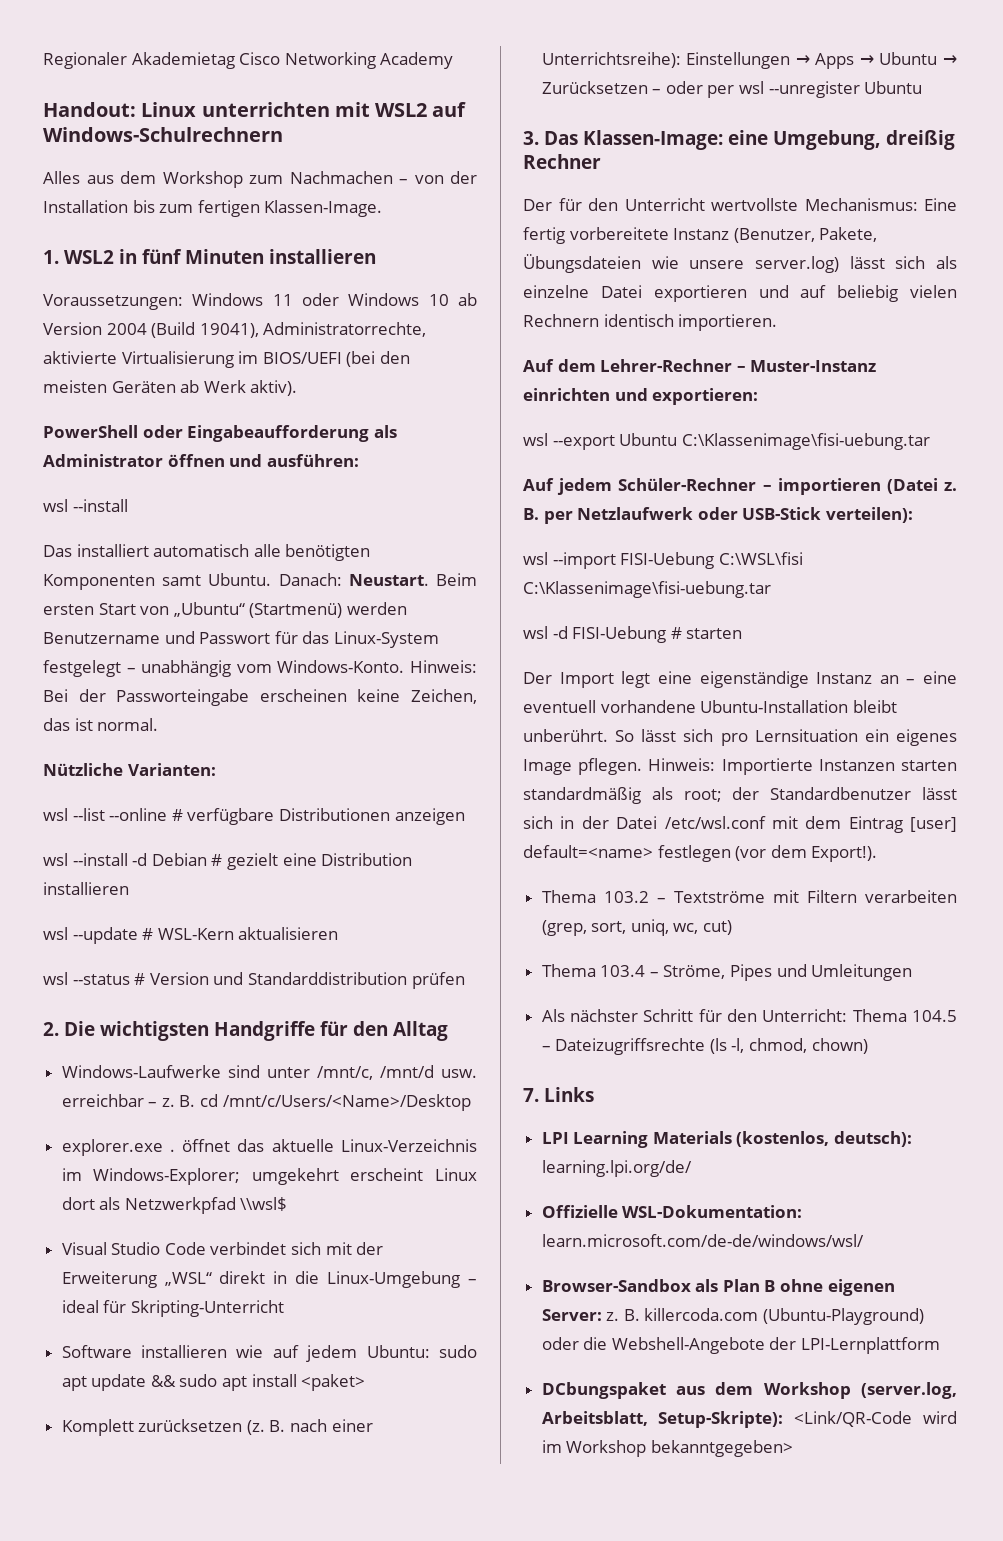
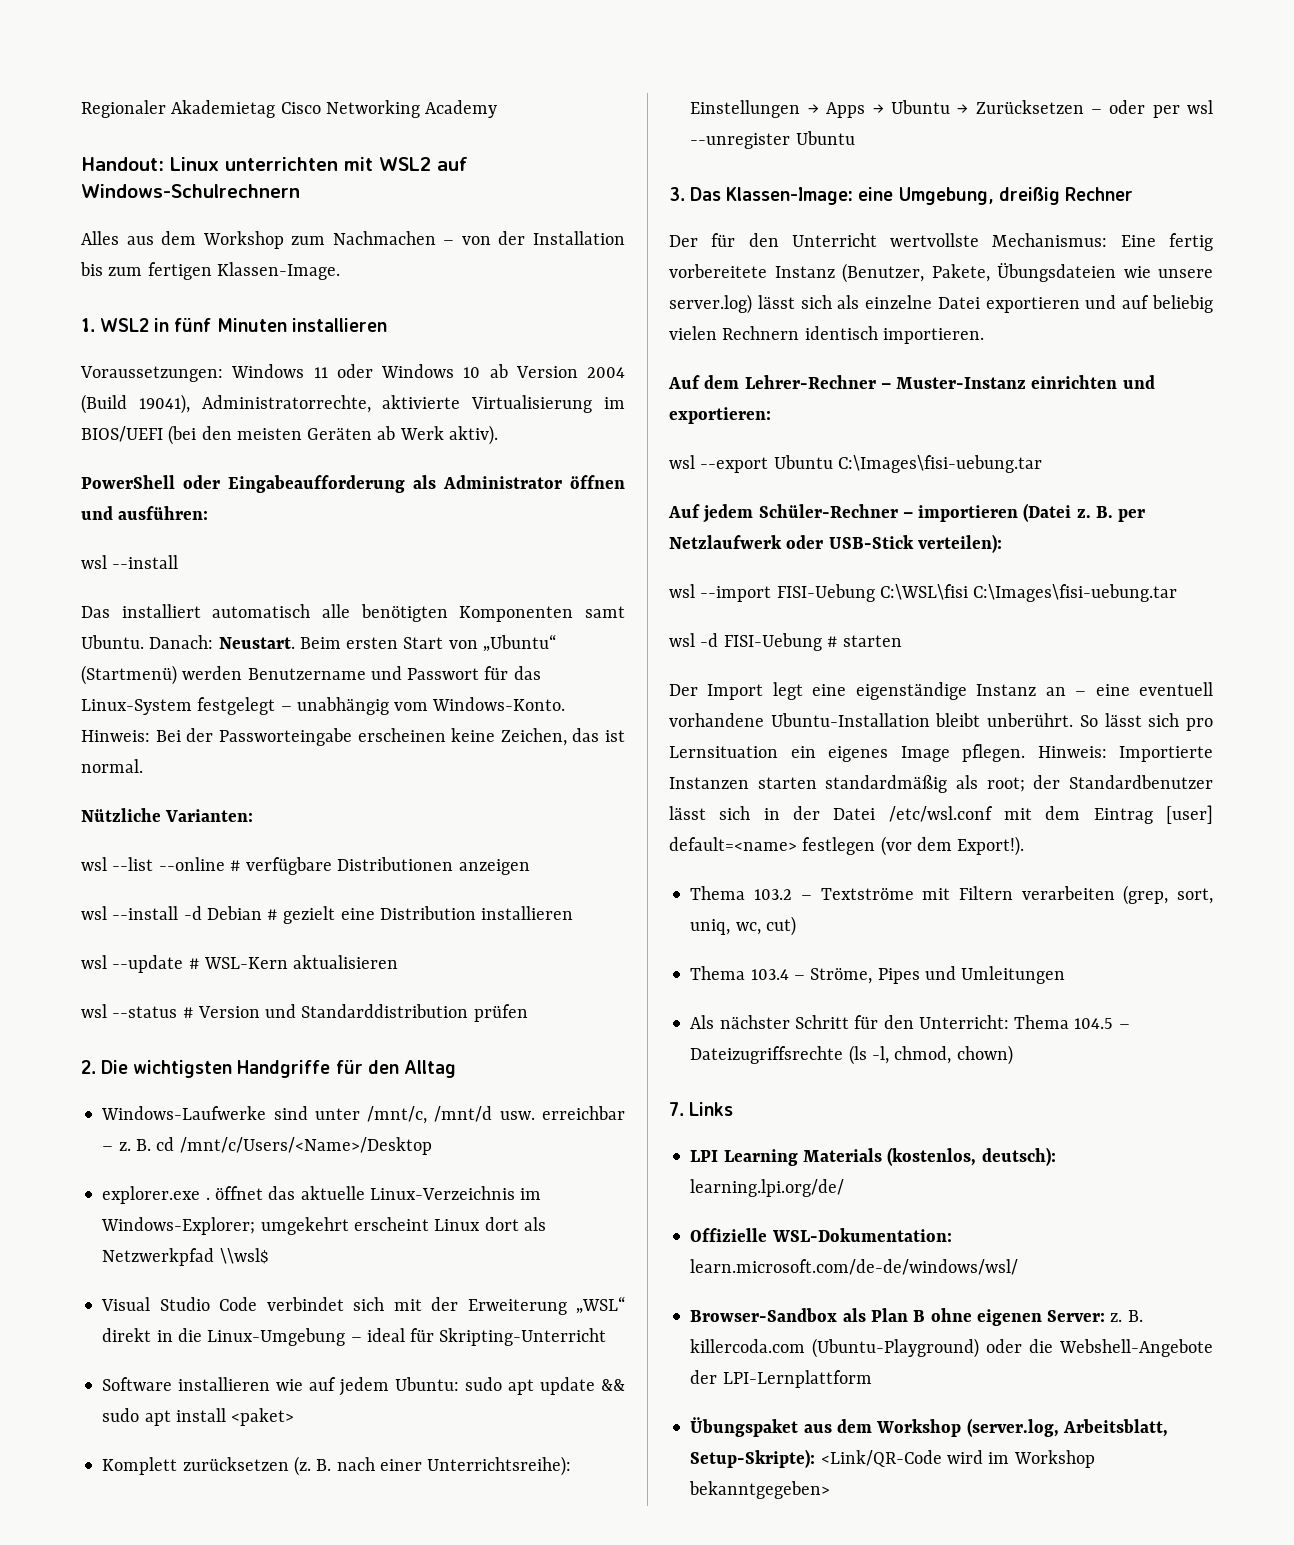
[681,433,930,450] C:\Klassenimage\fisi-uebung.tar -> [837,455,1042,473] C:\Images\fisi-uebung.tar
[523,581,771,598] C:\Klassenimage\fisi-uebung.tar -> [973,584,1178,602] C:\Images\fisi-uebung.tar
[541,1382,666,1399] DCbungspaket -> [690,1417,799,1437] Übungspaket

